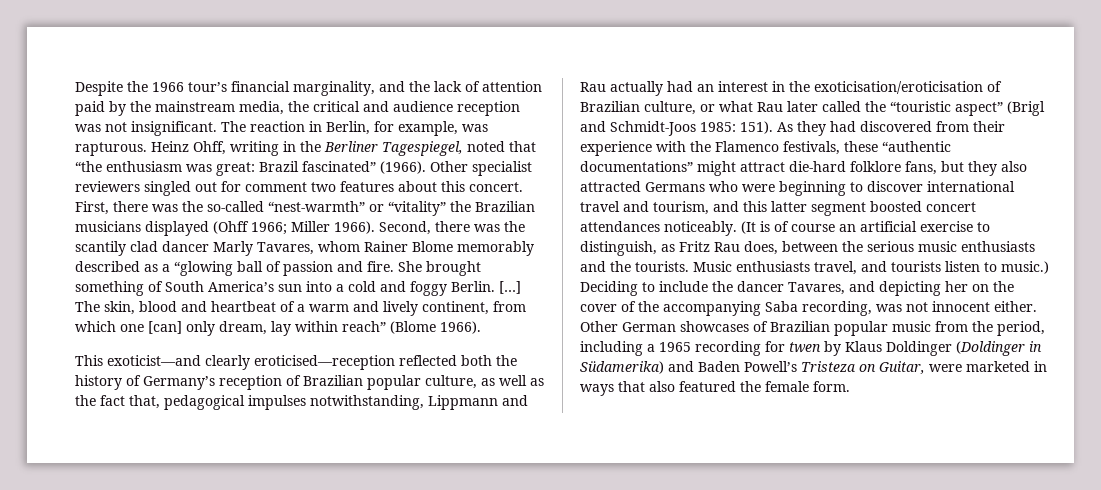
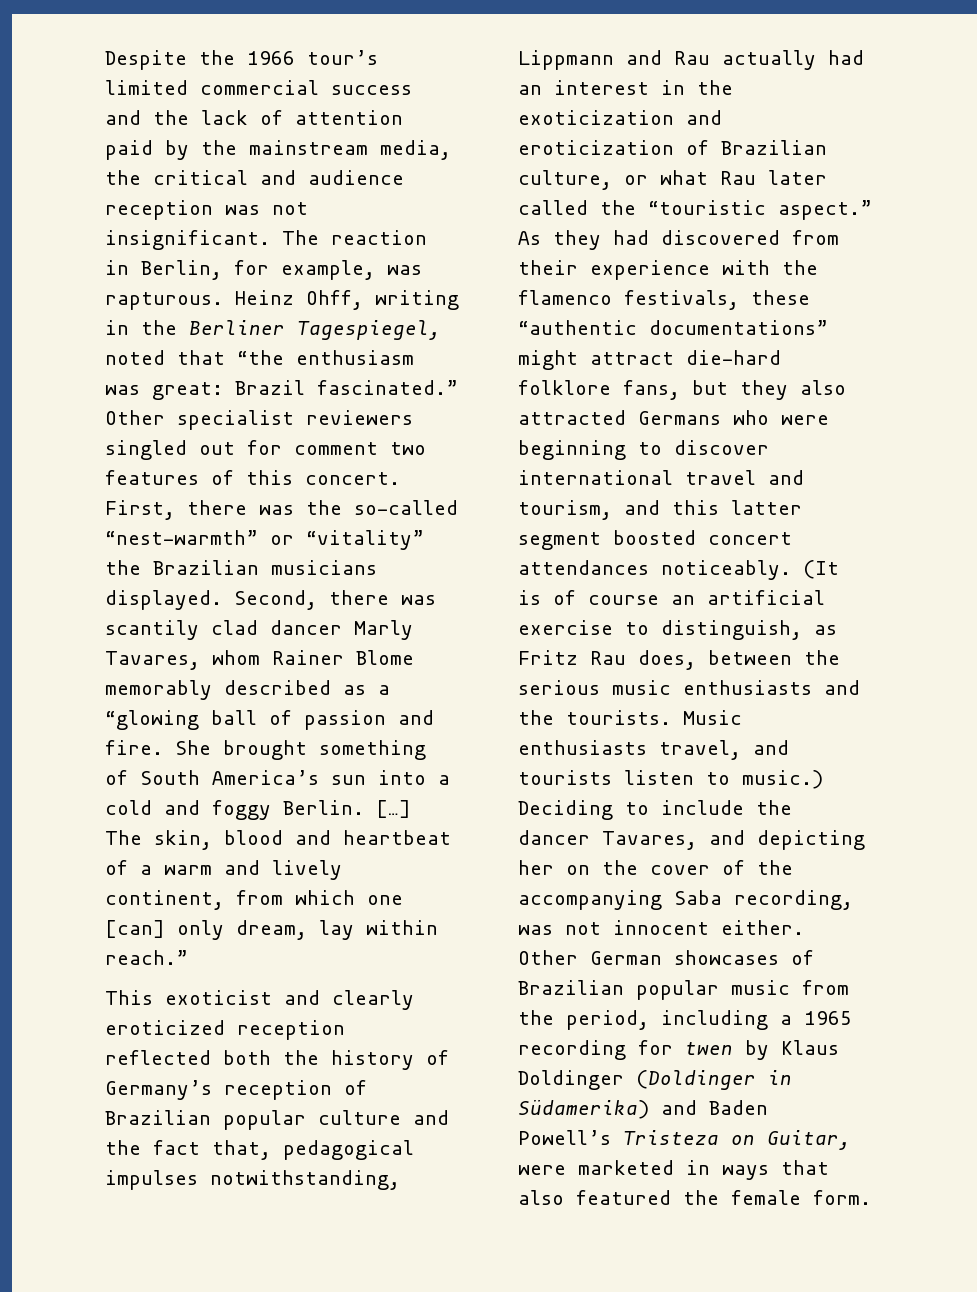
[231,81,375,96] financial marginality, -> [105,80,412,95] limited commercial success
[302,161,426,174] fascinated” (1966). -> [317,380,458,395] fascinated.”
[398,181,437,192] about -> [211,470,234,485] of
[145,221,375,236] displayed (Ohff 1966; Miller 1966). -> [105,590,222,610] displayed.
[504,221,525,232] the -> (436, 600) none
[342,321,481,334] [75,355,395,370] reach” (Blome 1966). // This exoticist—and clearly eroticised—reception -> [105,950,188,965] [105,990,414,1010] [105,1020,345,1040] reach.” // This exoticist and clearly eroticized reception
[425,375,544,389] culture, as well as -> [318,1110,449,1125] culture and
[814,81,983,94] exoticisation/eroticisation -> [518,110,722,125] [518,140,674,155] exoticization and eroticization
[955,101,1045,116] [580,121,773,136] aspect” (Brigl and Schmidt-Joos 1985: 151). -> [778,200,872,220] aspect.”
[715,141,779,152] Flamenco -> [518,290,612,305] flamenco

